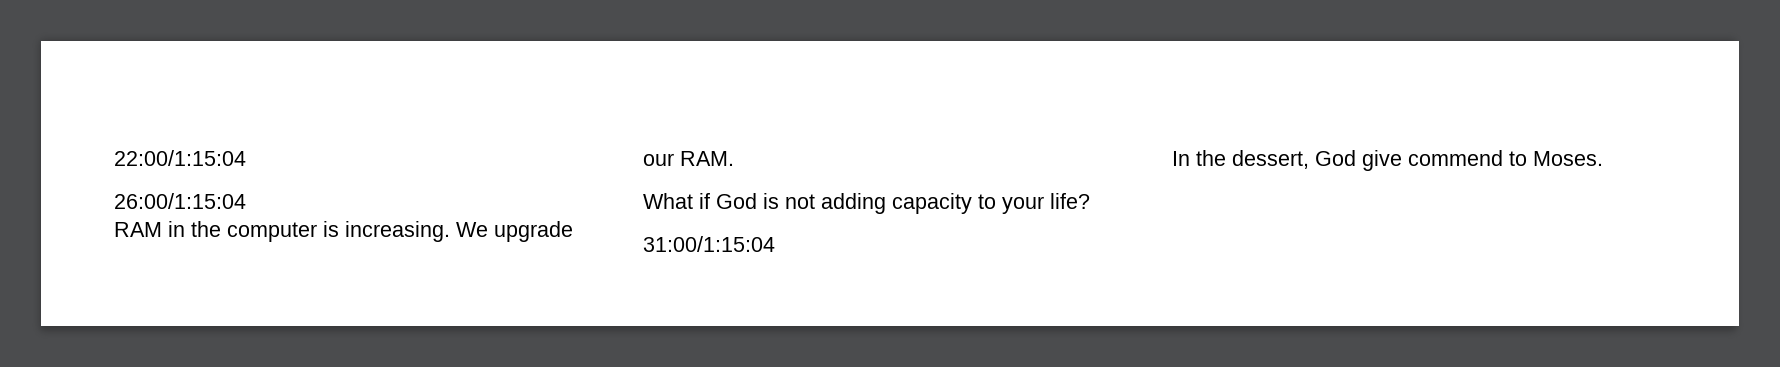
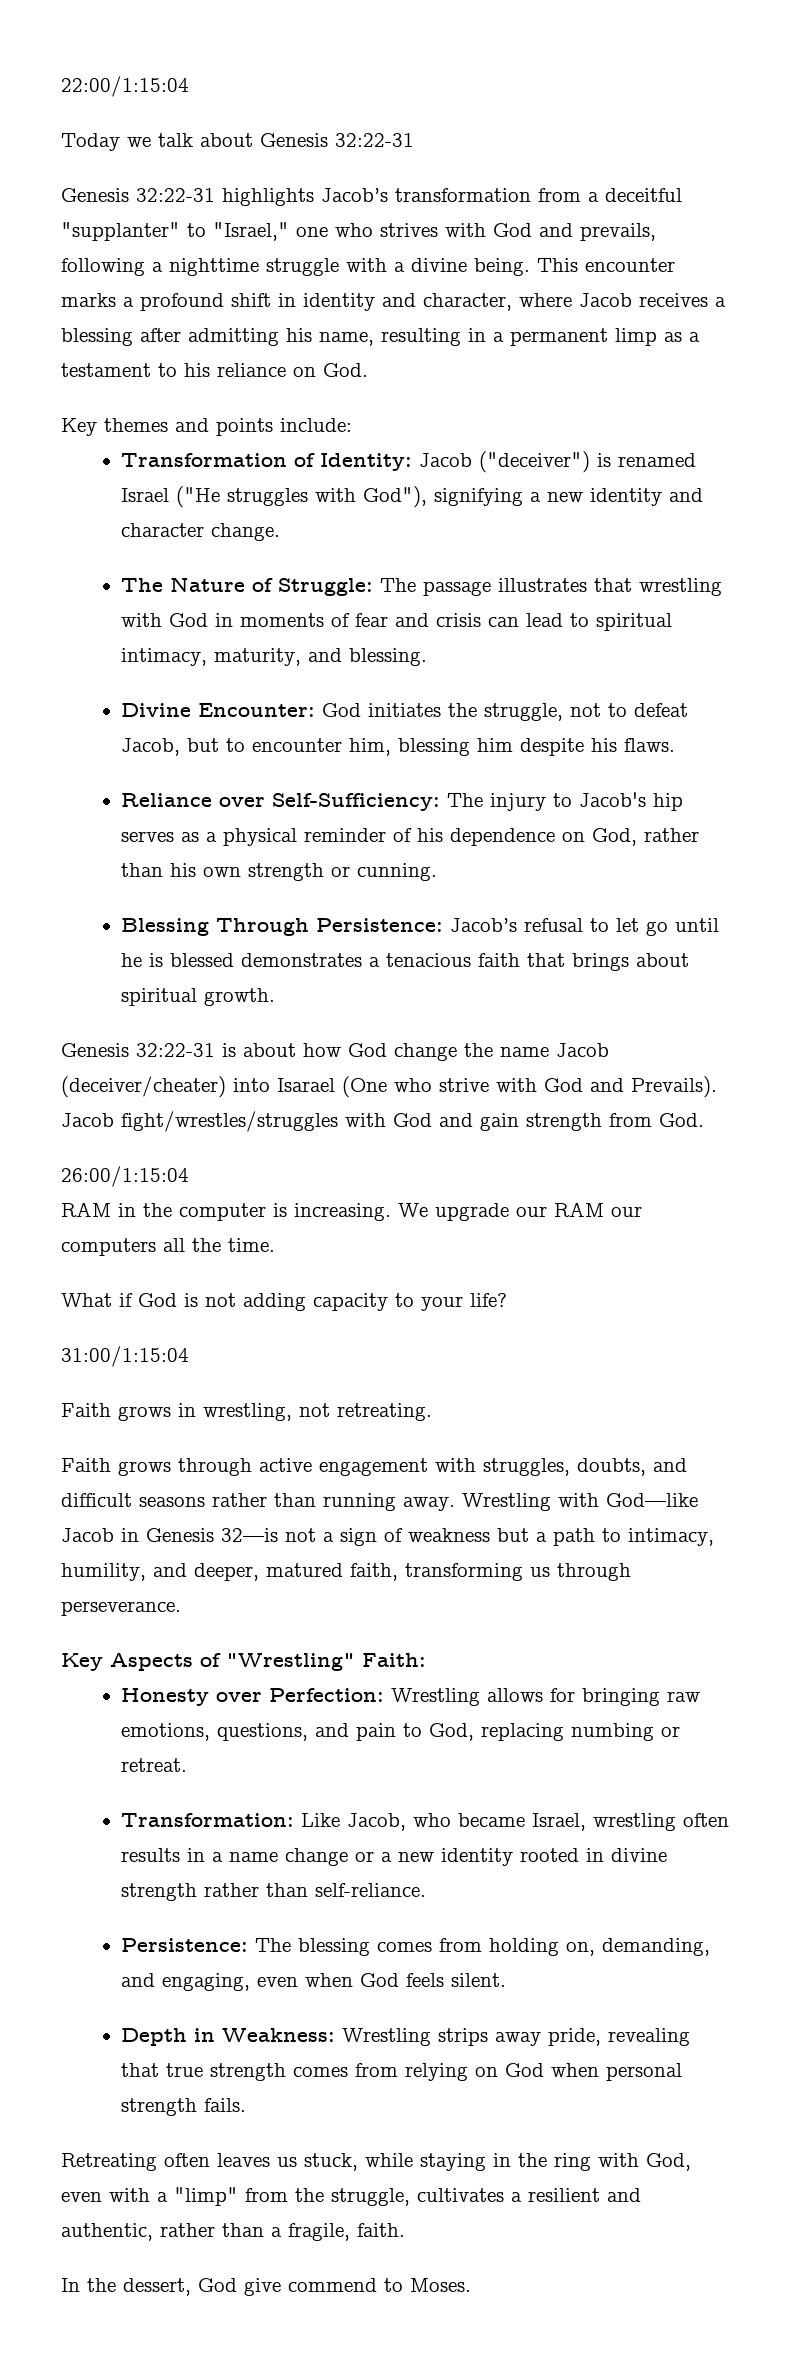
(246, 158) none -> [61,133,414,151] [61,188,682,206] [61,222,656,241] [61,258,675,276] [61,293,726,311] [61,328,700,346] [61,363,368,377] [61,418,352,436] [120,451,696,473] [120,486,703,508] [120,523,280,541] [120,577,722,596] [120,613,672,631] [120,648,427,666] [120,703,688,721] [120,738,675,756] [120,792,683,811] [120,828,699,846] [120,863,437,881] [120,918,719,936] [120,953,689,971] [120,988,275,1006] [61,1043,609,1061] [61,1076,717,1098] [61,1111,704,1132] // Today we talk about Genesis 32:22-31 // Genesis 32:22-31 highlights Jacob’s transformation from a deceitful "supplanter" to "Israel," one who strives with God and prevails, following a nighttime struggle with a divine being. This encounter marks a profound shift in identity and character, where Jacob receives a blessing after admitting his name, resulting in a permanent limp as a testament to his reliance on God. // Key themes and points include: // Transformation of Identity: Jacob ("deceiver") is renamed Israel ("He struggles with God"), signifying a new identity and character change. // The Nature of Struggle: The passage illustrates that wrestling with God in moments of fear and crisis can lead to spiritual intimacy, maturity, and blessing. // Divine Encounter: God initiates the struggle, not to defeat Jacob, but to encounter him, blessing him despite his flaws. // Reliance over Self-Sufficiency: The injury to Jacob's hip serves as a physical reminder of his dependence on God, rather than his own strength or cunning. // Blessing Through Persistence: Jacob’s refusal to let go until he is blessed demonstrates a tenacious faith that brings about spiritual growth. // Genesis 32:22-31 is about how God change the name Jacob (deceiver/cheater) into Isarael (One who strive with God and Prevails). Jacob fight/wrestles/struggles with God and gain strength from God.
[680,151,734,166] RAM. -> [554,1202,642,1217] [61,1238,275,1256] RAM our computers all the time.
(775, 244) none -> [61,1403,432,1421] [61,1458,687,1476] [61,1493,698,1511] [61,1528,714,1546] [61,1563,631,1581] [61,1601,181,1616] [61,1653,426,1671] [120,1688,700,1706] [120,1723,680,1741] [120,1758,187,1772] [120,1813,729,1831] [120,1848,667,1866] [120,1883,426,1901] [120,1938,710,1956] [120,1973,506,1991] [120,2028,690,2046] [120,2063,682,2081] [120,2098,246,2116] [61,2153,691,2171] [61,2187,641,2206] [61,2223,405,2241] // Faith grows in wrestling, not retreating. // Faith grows through active engagement with struggles, doubts, and difficult seasons rather than running away. Wrestling with God—like Jacob in Genesis 32—is not a sign of weakness but a path to intimacy, humility, and deeper, matured faith, transforming us through perseverance. // Key Aspects of "Wrestling" Faith: // Honesty over Perfection: Wrestling allows for bringing raw emotions, questions, and pain to God, replacing numbing or retreat. // Transformation: Like Jacob, who became Israel, wrestling often results in a name change or a new identity rooted in divine strength rather than self-reliance. // Persistence: The blessing comes from holding on, demanding, and engaging, even when God feels silent. // Depth in Weakness: Wrestling strips away pride, revealing that true strength comes from relying on God when personal strength fails. // Retreating often leaves us stuck, while staying in the ring with God, even with a "limp" from the struggle, cultivates a resilient and authentic, rather than a fragile, faith.

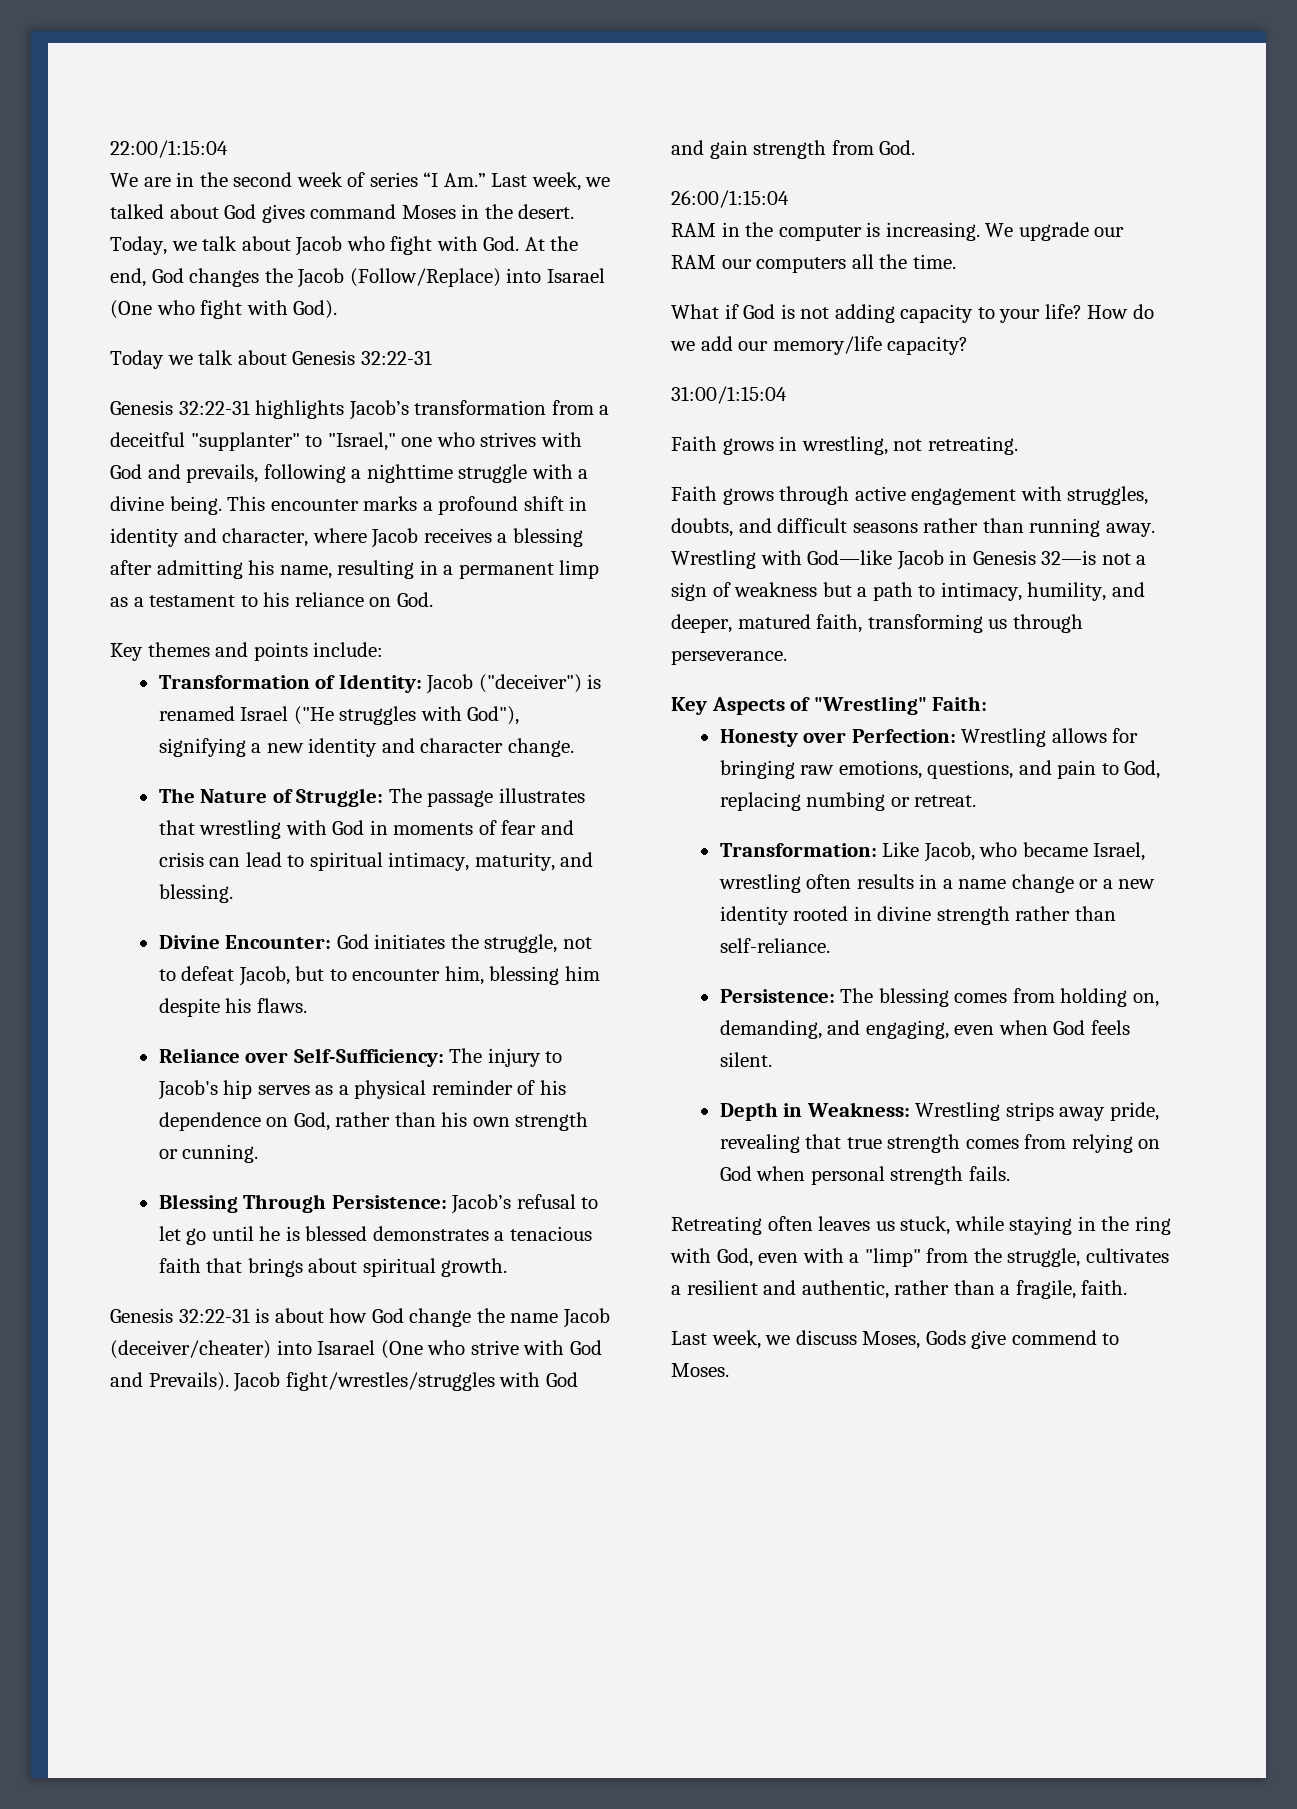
(189, 86) none -> [110,172,611,191] [110,204,575,223] [110,236,579,256] [110,268,605,288] [110,300,338,319] // We are in the second week of series “I Am.” Last week, we talked about God gives command Moses in the desert. Today, we talk about Jacob who fight with God. At the end, God changes the Jacob (Follow/Replace) into Isarael (One who fight with God).
(507, 1300) none -> [1087,304,1154,319] [670,336,969,355] How do we add our memory/life capacity?
[61,2278,237,2296] In the dessert, God -> [671,1330,966,1349] Last week, we discuss Moses, Gods

